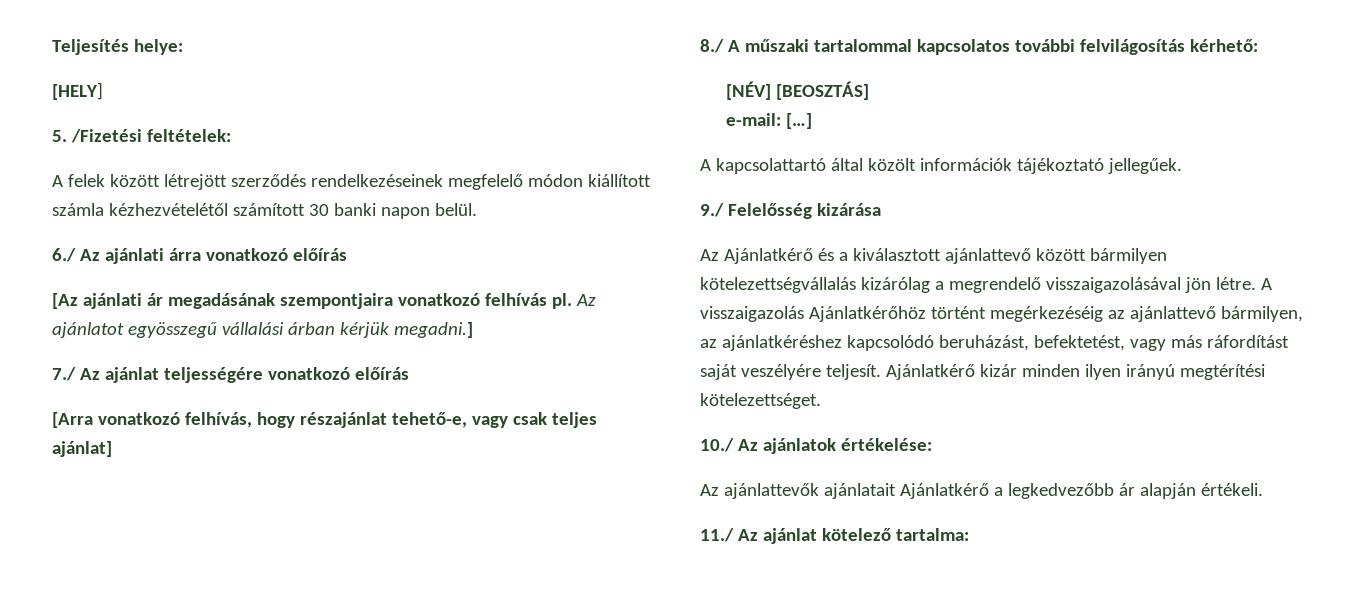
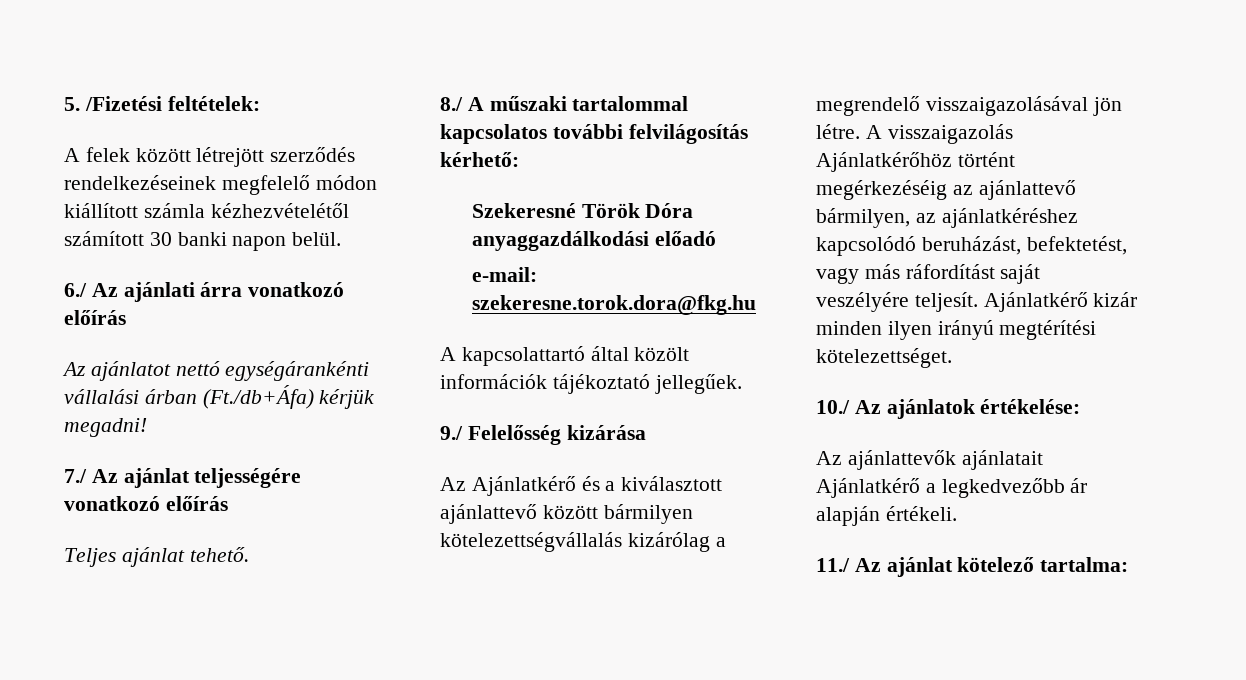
[52,39,183,55] [52,82,103,100] Teljesítés helye: // [HELY] // -> (64, 104) none
[52,293,596,309] [52,322,473,338] [Az ajánlati ár megadásának szempontjaira vonatkozó felhívás pl. Az ajánlatot egyösszegű vállalási árban kérjük megadni.] -> [62,361,370,381] [64,385,375,409] [64,418,147,437] Az ajánlatot nettó egységárankénti vállalási árban (Ft./db+Áfa) kérjük megadni!
[52,412,597,428] [52,441,112,457] [Arra vonatkozó felhívás, hogy részajánlat tehető-e, vagy csak teljes ajánlat] -> [64,547,249,567] Teljes ajánlat tehető.
[726,81,870,100] [NÉV] [BEOSZTÁS] -> [471,203,694,218] [471,231,716,251] Szekeresné Török Dóra anyaggazdálkodási előadó
[786,113,813,129] […] -> [471,295,756,315] szekeresne.torok.dora@fkg.hu

